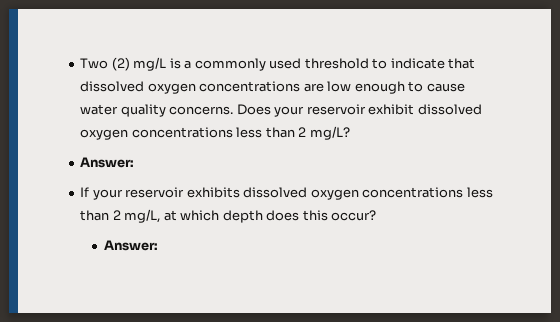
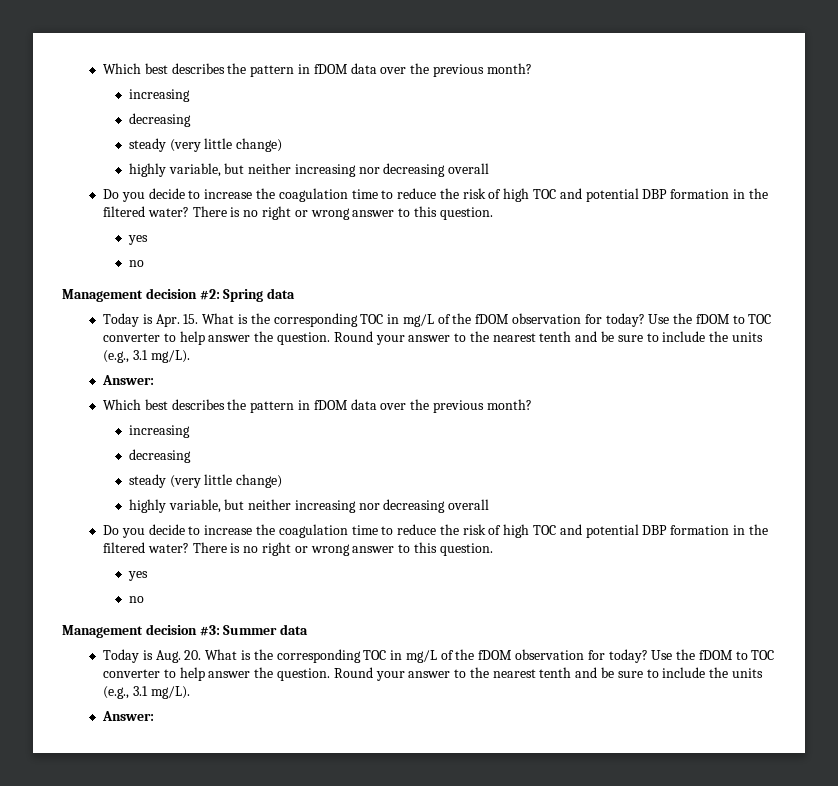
[80,57,476,71] [80,81,465,94] [80,104,482,117] [80,126,350,140] [80,157,135,168] [80,187,493,200] [80,209,377,223] Two (2) mg/L is a commonly used threshold to indicate that dissolved oxygen concentrations are low enough to cause water quality concerns. Does your reservoir exhibit dissolved oxygen concentrations less than 2 mg/L? // Answer: // If your reservoir exhibits dissolved oxygen concentrations less than 2 mg/L, at which depth does this occur? -> [103,63,532,77] [128,89,190,102] [128,113,191,127] [128,138,283,152] [128,163,490,177] [103,188,768,202] [103,206,493,220] [127,235,148,245] [128,260,144,267] [62,288,296,302] [103,313,772,327] [103,331,763,345] [103,350,190,363] [102,375,155,385] [103,399,532,413] [128,425,190,438] [128,449,191,463] [128,474,283,488] [128,499,490,513] [103,524,768,538] [103,542,493,556] [127,571,148,581] [128,596,144,603] [62,624,309,638] [103,649,775,663] [103,667,763,681] [103,686,190,699] Which best describes the pattern in fDOM data over the previous month? // increasing // decreasing // steady (very little change) // highly variable, but neither increasing nor decreasing overall // Do you decide to increase the coagulation time to reduce the risk of high TOC and potential DBP formation in the filtered water? There is no right or wrong answer to this question. // yes // no // Management decision #2: Spring data // Today is Apr. 15. What is the corresponding TOC in mg/L of the fDOM observation for today? Use the fDOM to TOC converter to help answer the question. Round your answer to the nearest tenth and be sure to include the units (e.g., 3.1 mg/L). // Answer: // Which best describes the pattern in fDOM data over the previous month? // increasing // decreasing // steady (very little change) // highly variable, but neither increasing nor decreasing overall // Do you decide to increase the coagulation time to reduce the risk of high TOC and potential DBP formation in the filtered water? There is no right or wrong answer to this question. // yes // no // Management decision #3: Summer data // Today is Aug. 20. What is the corresponding TOC in mg/L of the fDOM observation for today? Use the fDOM to TOC converter to help answer the question. Round your answer to the nearest tenth and be sure to include the units (e.g., 3.1 mg/L).

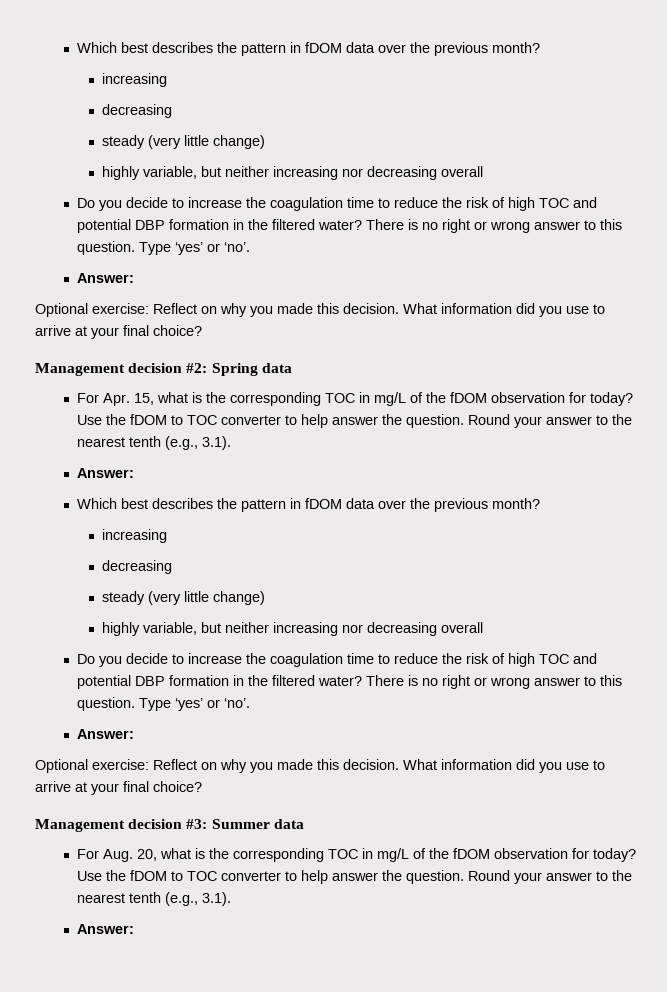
[127,235,148,245] [128,260,144,267] // yes // no -> [138,242,250,255] [76,273,134,283] [35,303,605,317] [35,325,202,339] Type ‘yes’ or ‘no’. // Answer: // Optional exercise: Reflect on why you made this decision. What information did you use to arrive at your final choice?
[103,313,235,327] Today is Apr. 15. What -> [76,392,188,406] For Apr. 15, what
[575,331,763,342] [103,350,190,363] and be sure to include the units (e.g., 3.1 mg/L). -> [164,436,231,450] (e.g., 3.1).
[127,571,148,581] [128,596,144,603] // yes // no -> [138,698,250,711] [76,729,134,739] [35,759,605,773] [35,781,202,795] Type ‘yes’ or ‘no’. // Answer: // Optional exercise: Reflect on why you made this decision. What information did you use to arrive at your final choice?
[103,649,238,663] Today is Aug. 20. What -> [76,848,191,862] For Aug. 20, what
[575,667,763,678] [103,686,190,699] and be sure to include the units (e.g., 3.1 mg/L). -> [164,892,231,906] (e.g., 3.1).

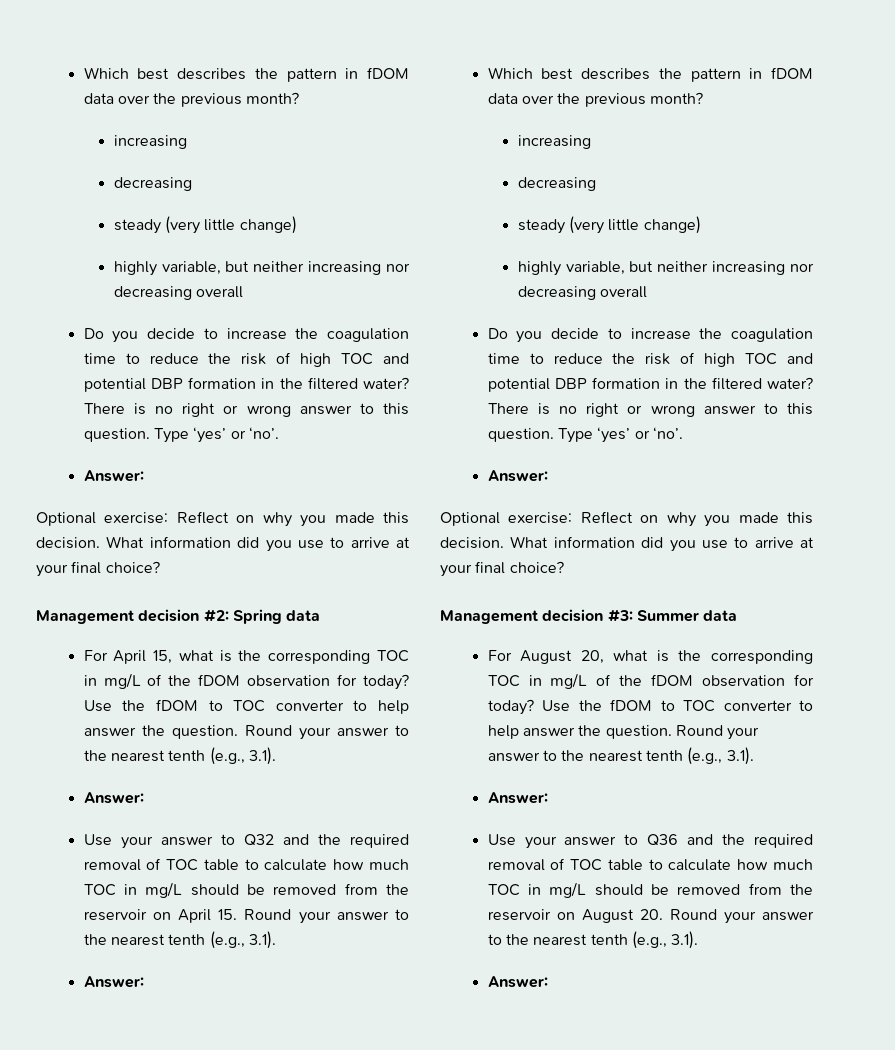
[102,393,130,406] Apr. -> [113,650,147,664] April
(134, 473) none -> [83,834,409,849] [83,858,409,871] [83,882,409,898] [83,909,409,924] [83,931,276,949] [83,976,144,988] // Use your answer to Q32 and the required removal of TOC table to calculate how much TOC in mg/L should be removed from the reservoir on April 15. Round your answer to the nearest tenth (e.g., 3.1). // Answer:
[102,849,133,862] Aug. -> [520,650,573,664] August
(134, 929) none -> [487,834,813,849] [487,858,813,871] [487,882,813,898] [487,909,814,924] [487,931,699,949] [487,976,548,988] // Use your answer to Q36 and the required removal of TOC table to calculate how much TOC in mg/L should be removed from the reservoir on August 20. Round your answer to the nearest tenth (e.g., 3.1). // Answer:

